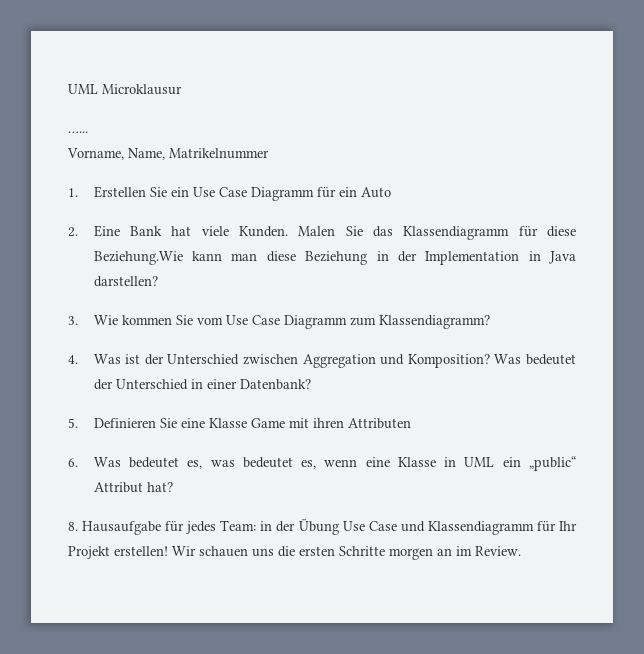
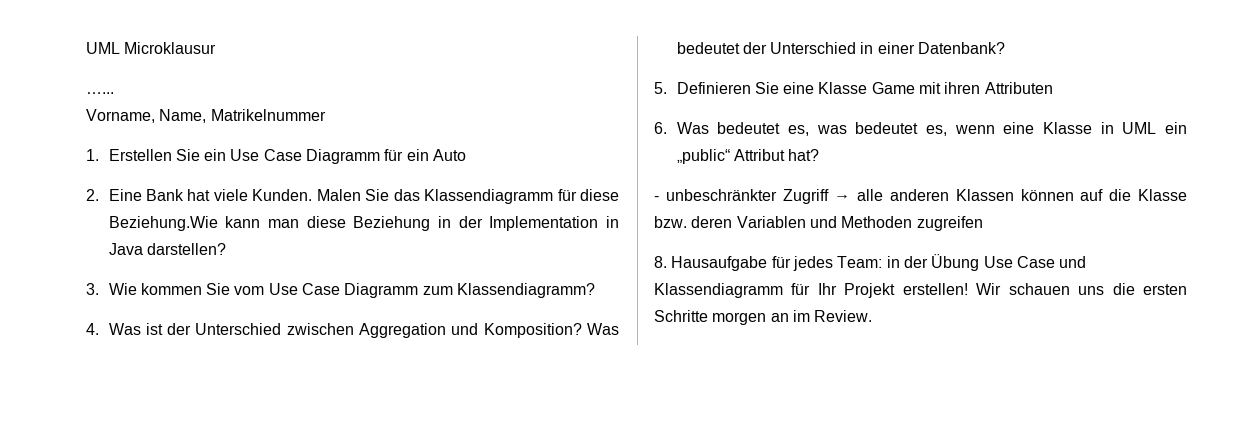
(173, 487) none -> [654,189,1187,204] [654,216,983,231] // - unbeschränkter Zugriff → alle anderen Klassen können auf die Klasse bzw. deren Variablen und Methoden zugreifen

